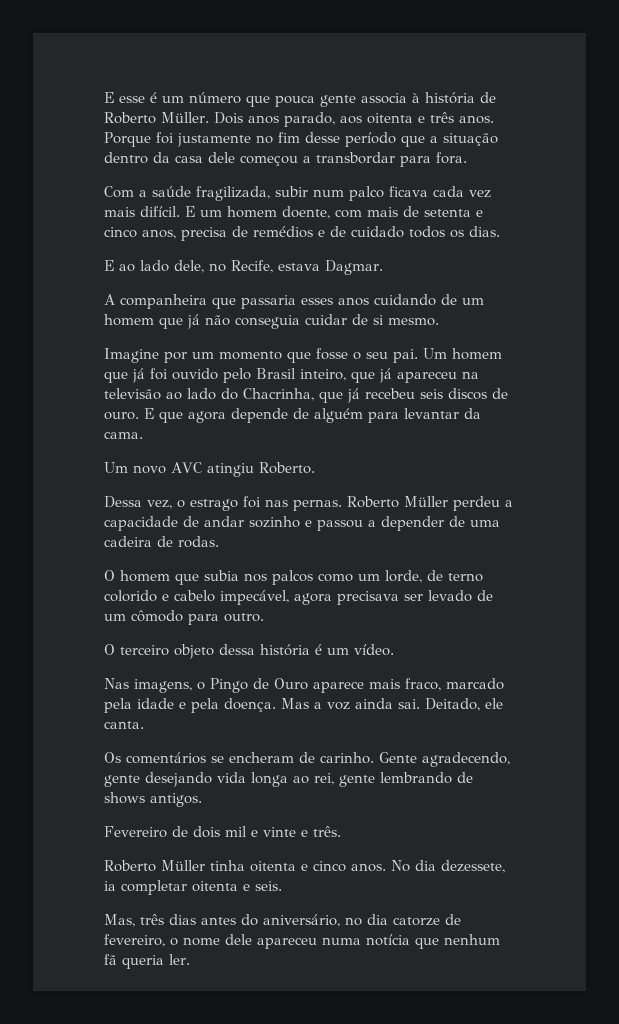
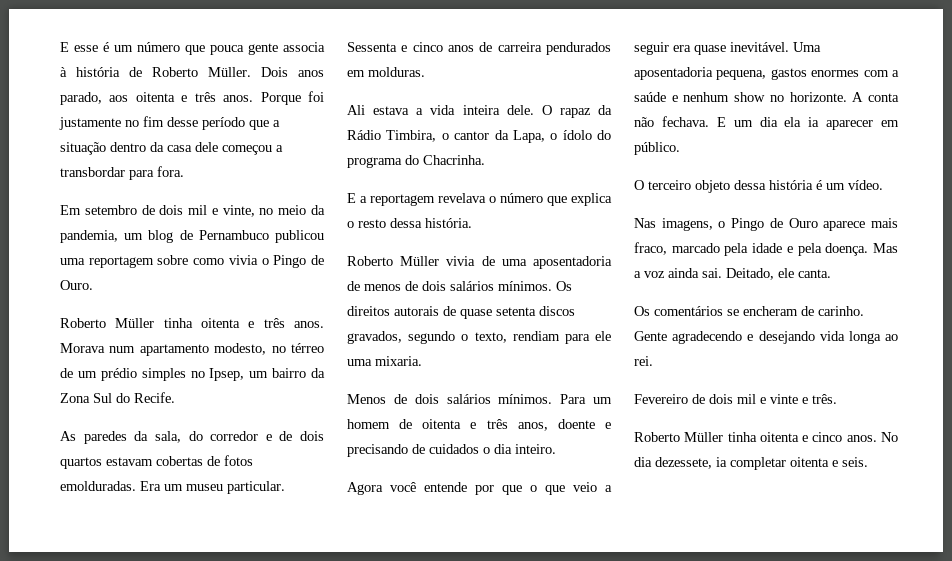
[104,186,491,201] [104,206,483,219] [104,226,500,241] [104,260,383,275] [104,294,484,309] [104,314,439,329] [104,348,502,363] [104,368,479,383] [104,388,508,403] [104,408,481,423] [104,431,143,439] [104,462,315,477] [104,496,513,511] [104,516,500,531] [104,536,219,548] [104,570,483,585] [104,590,493,605] [104,610,264,625] Com a saúde fragilizada, subir num palco ficava cada vez mais difícil. E um homem doente, com mais de setenta e cinco anos, precisa de remédios e de cuidado todos os dias. // E ao lado dele, no Recife, estava Dagmar. // A companheira que passaria esses anos cuidando de um homem que já não conseguia cuidar de si mesmo. // Imagine por um momento que fosse o seu pai. Um homem que já foi ouvido pelo Brasil inteiro, que já apareceu na televisão ao lado do Chacrinha, que já recebeu seis discos de ouro. E que agora depende de alguém para levantar da cama. // Um novo AVC atingiu Roberto. // Dessa vez, o estrago foi nas pernas. Roberto Müller perdeu a capacidade de andar sozinho e passou a depender de uma cadeira de rodas. // O homem que subia nos palcos como um lorde, de terno colorido e cabelo impecável, agora precisava ser levado de um cômodo para outro. -> [60,205,325,217] [60,230,324,243] [60,255,325,268] [60,280,93,290] [60,318,324,328] [60,343,324,356] [60,368,325,381] [60,392,175,403] [60,431,324,444] [60,455,253,469] [60,481,285,494] [347,42,611,55] [347,67,425,77] [347,105,612,118] [347,130,611,143] [347,155,485,168] [347,193,612,206] [347,218,472,228] [347,256,612,269] [347,281,572,291] [347,306,575,319] [347,331,611,344] [347,356,422,366] [347,394,612,404] [347,419,611,431] [347,444,556,457] [347,482,612,495] [634,42,821,55] [634,67,899,80] [634,92,899,102] [634,116,899,130] [634,142,680,155] Em setembro de dois mil e vinte, no meio da pandemia, um blog de Pernambuco publicou uma reportagem sobre como vivia o Pingo de Ouro. // Roberto Müller tinha oitenta e três anos. Morava num apartamento modesto, no térreo de um prédio simples no Ipsep, um bairro da Zona Sul do Recife. // As paredes da sala, do corredor e de dois quartos estavam cobertas de fotos emolduradas. Era um museu particular. Sessenta e cinco anos de carreira pendurados em molduras. // Ali estava a vida inteira dele. O rapaz da Rádio Timbira, o cantor da Lapa, o ídolo do programa do Chacrinha. // E a reportagem revelava o número que explica o resto dessa história. // Roberto Müller vivia de uma aposentadoria de menos de dois salários mínimos. Os direitos autorais de quase setenta discos gravados, segundo o texto, rendiam para ele uma mixaria. // Menos de dois salários mínimos. Para um homem de oitenta e três anos, doente e precisando de cuidados o dia inteiro. // Agora você entende por que o que veio a seguir era quase inevitável. Uma aposentadoria pequena, gastos enormes com a saúde e nenhum show no horizonte. A conta não fechava. E um dia ela ia aparecer em público.
[422,752,510,767] [104,775,140,787] agradecendo, gente -> [672,331,754,344] agradecendo e
[314,772,473,787] [104,792,202,807] rei, gente lembrando de shows antigos. -> [634,356,653,366] rei.
[104,914,461,927] [104,934,500,949] [104,954,190,969] // Mas, três dias antes do aniversário, no dia catorze de fevereiro, o nome dele apareceu numa notícia que nenhum fã queria ler. -> (868, 462) none

